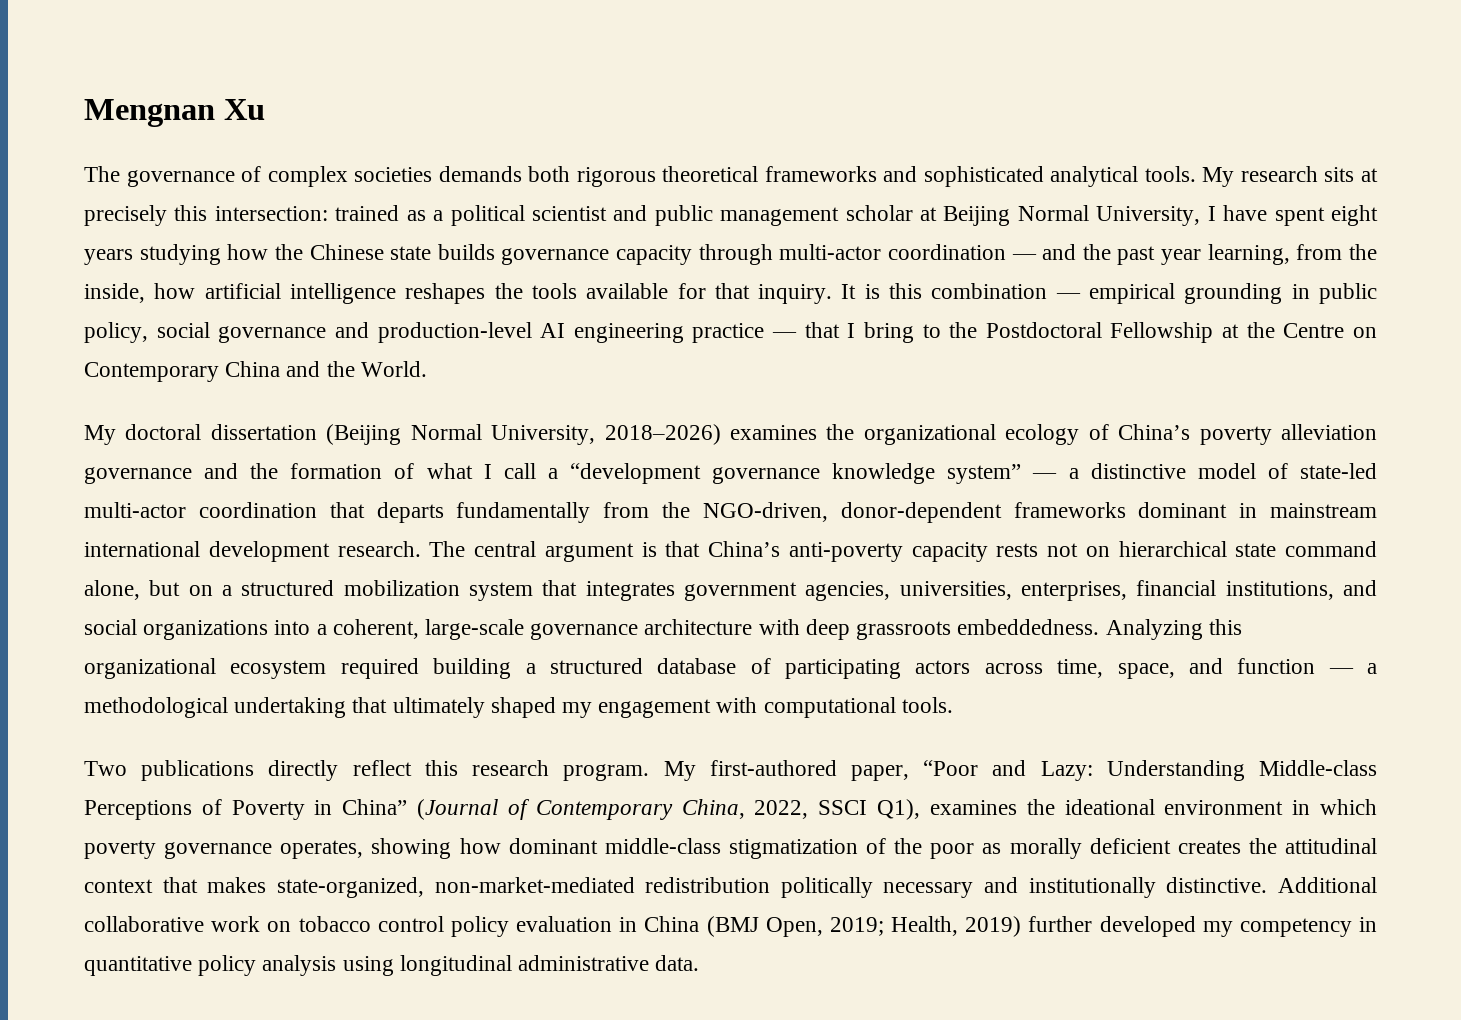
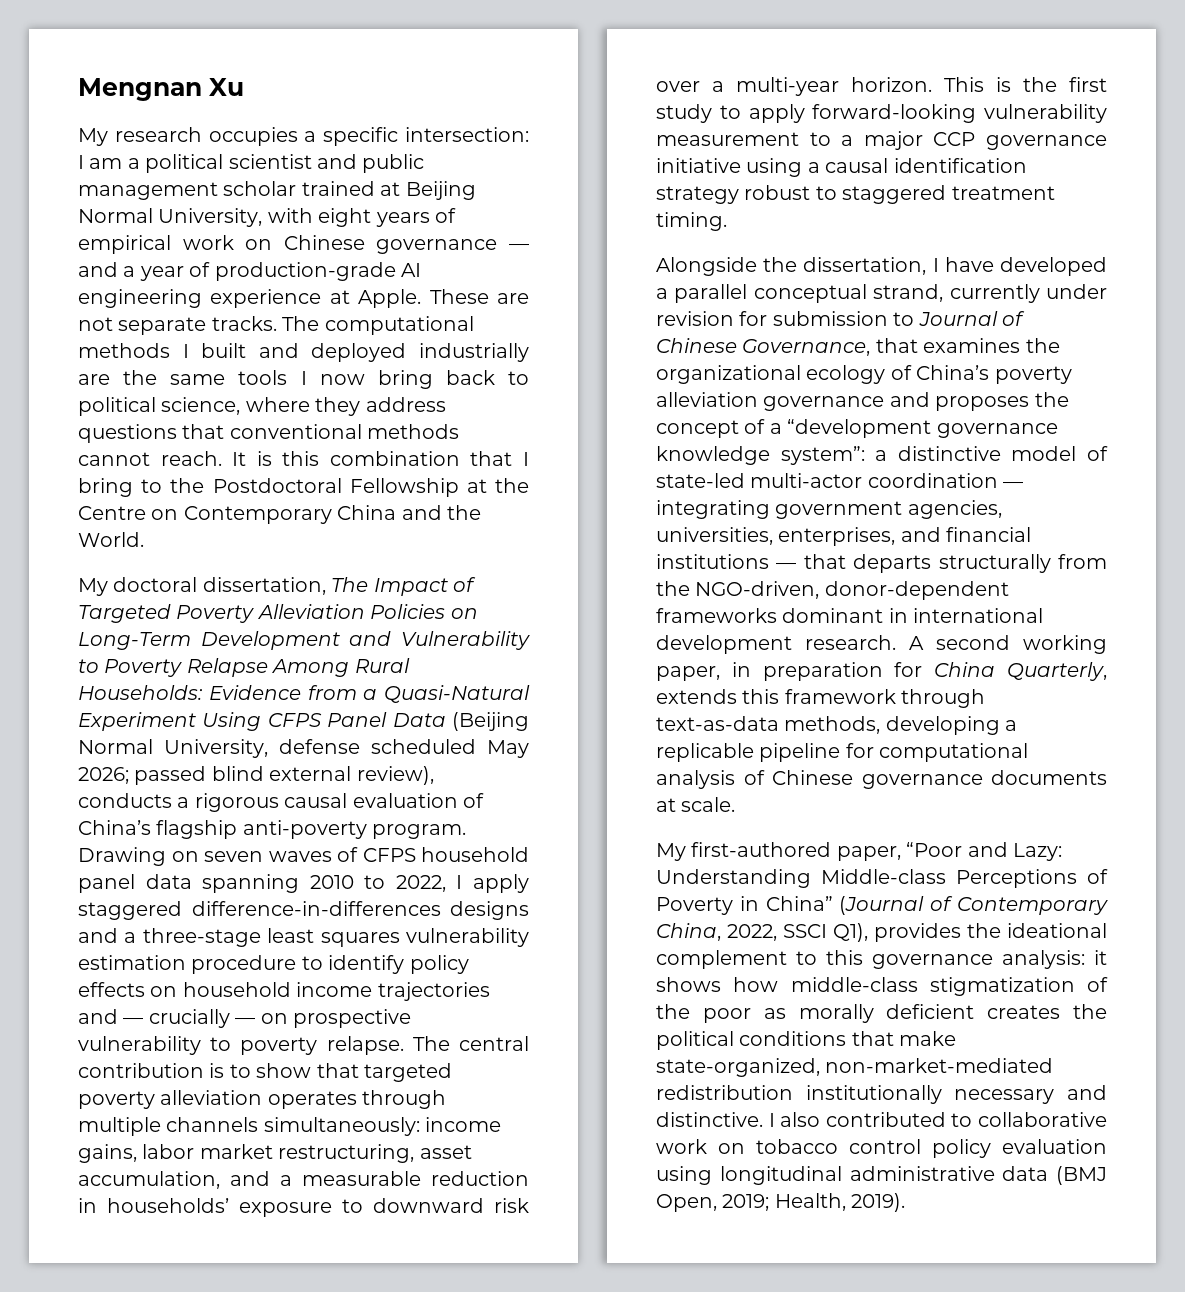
[84,166,1378,187] [84,205,426,226] The governance of complex societies demands both rigorous theoretical frameworks and sophisticated analytical tools. My research sits at precisely this intersection: trained as -> [78,127,529,146] [78,155,123,169] My research occupies a specific intersection: I am
(913, 213) none -> [301,181,375,196] trained
[1207,205,1379,226] [84,244,1377,265] [84,283,1377,304] [84,322,798,343] I have spent eight years studying how the Chinese state builds governance capacity through multi-actor coordination — and the past year learning, from the inside, how artificial intelligence reshapes the tools available for that inquiry. It is this combination — empirical grounding in public policy, social governance and production-level AI engineering practice — -> [267,208,456,227] [78,235,529,254] [78,262,421,281] [78,289,529,308] [78,316,474,335] [78,343,529,362] [78,370,529,389] [78,397,446,416] [78,424,460,443] [78,451,460,466] with eight years of empirical work on Chinese governance — and a year of production-grade AI engineering experience at Apple. These are not separate tracks. The computational methods I built and deployed industrially are the same tools I now bring back to political science, where they address questions that conventional methods cannot reach. It is this combination
[210,424,721,445] dissertation (Beijing Normal University, 2018–2026) -> [202,577,476,596] [78,604,478,623] [78,631,530,650] [78,658,410,677] [78,685,530,703] [78,712,529,731] [78,739,529,758] [78,766,434,785] [78,793,484,812] [78,820,467,839] [78,847,529,866] [78,874,529,893] [78,901,529,920] [78,928,529,947] [78,955,469,974] [78,982,490,1001] [78,1009,411,1028] [78,1036,529,1055] [78,1063,452,1082] [78,1090,447,1109] [78,1117,502,1136] [78,1144,472,1163] [78,1171,529,1189] [78,1198,529,1217] [656,77,1107,96] [656,104,1107,123] [656,131,1107,150] [656,158,1027,177] [656,185,1055,204] [656,212,727,231] [656,257,1107,276] [656,284,1107,303] [656,311,1025,326] [656,338,918,356] dissertation, The Impact of Targeted Poverty Alleviation Policies on Long-Term Development and Vulnerability to Poverty Relapse Among Rural Households: Evidence from a Quasi-Natural Experiment Using CFPS Panel Data (Beijing Normal University, defense scheduled May 2026; passed blind external review), conducts a rigorous causal evaluation of China’s flagship anti-poverty program. Drawing on seven waves of CFPS household panel data spanning 2010 to 2022, I apply staggered difference-in-differences designs and a three-stage least squares vulnerability estimation procedure to identify policy effects on household income trajectories and — crucially — on prospective vulnerability to poverty relapse. The central contribution is to show that targeted poverty alleviation operates through multiple channels simultaneously: income gains, labor market restructuring, asset accumulation, and a measurable reduction in households’ exposure to downward risk over a multi-year horizon. This is the first study to apply forward-looking vulnerability measurement to a major CCP governance initiative using a causal identification strategy robust to staggered treatment timing. // Alongside the dissertation, I have developed a parallel conceptual strand, currently under revision for submission to Journal of Chinese Governance, that
[250,463,536,479] the formation of what I call -> [935,392,1069,411] [656,419,766,438] proposes the concept of
[947,464,1058,484] system” — -> [780,446,865,465] system”:
(317, 510) none -> [1003,482,1024,488] [656,500,1002,519] [656,527,1032,546] [656,554,797,569] — integrating government agencies, universities, enterprises, and financial institutions —
[456,502,591,523] fundamentally -> [938,554,1051,573] structurally
[1269,503,1377,518] mainstream -> (908, 615) none
[429,541,1377,562] [84,580,1377,601] [84,619,1242,640] [84,658,1377,679] [84,697,953,718] [84,760,650,781] The central argument is that China’s anti-poverty capacity rests not on hierarchical state command alone, but on a structured mobilization system that integrates government agencies, universities, enterprises, financial institutions, and social organizations into a coherent, large-scale governance architecture with deep grassroots embeddedness. Analyzing this organizational ecosystem required building a structured database of participating actors across time, space, and function — a methodological undertaking that ultimately shaped my engagement with computational tools. // Two publications directly reflect this research program. -> [909,635,1107,654] [656,662,1107,681] [656,689,986,708] [656,716,1018,735] [656,743,1029,762] [656,770,1107,789] [656,797,736,812] A second working paper, in preparation for China Quarterly, extends this framework through text-as-data methods, developing a replicable pipeline for computational analysis of Chinese governance documents at scale. //
[929,800,1017,815] examines -> [874,923,961,942] provides
[1164,799,1378,815] [84,838,598,859] environment in which poverty governance operates, showing how dominant -> [656,950,1107,969] [656,977,779,992] complement to this governance analysis: it shows how
[1285,838,1377,854] [84,877,267,893] attitudinal context that makes -> [656,1031,957,1050] political conditions that make
[780,877,873,898] politically -> [805,1085,942,1104] institutionally
[1028,877,1377,898] institutionally distinctive. Additional -> [656,1112,973,1127] distinctive. I also contributed to
[619,916,1377,937] [84,955,700,976] in China (BMJ Open, 2019; Health, 2019) further developed my competency in quantitative policy analysis using longitudinal administrative data. -> [656,1166,1107,1185] [656,1193,906,1212] using longitudinal administrative data (BMJ Open, 2019; Health, 2019).

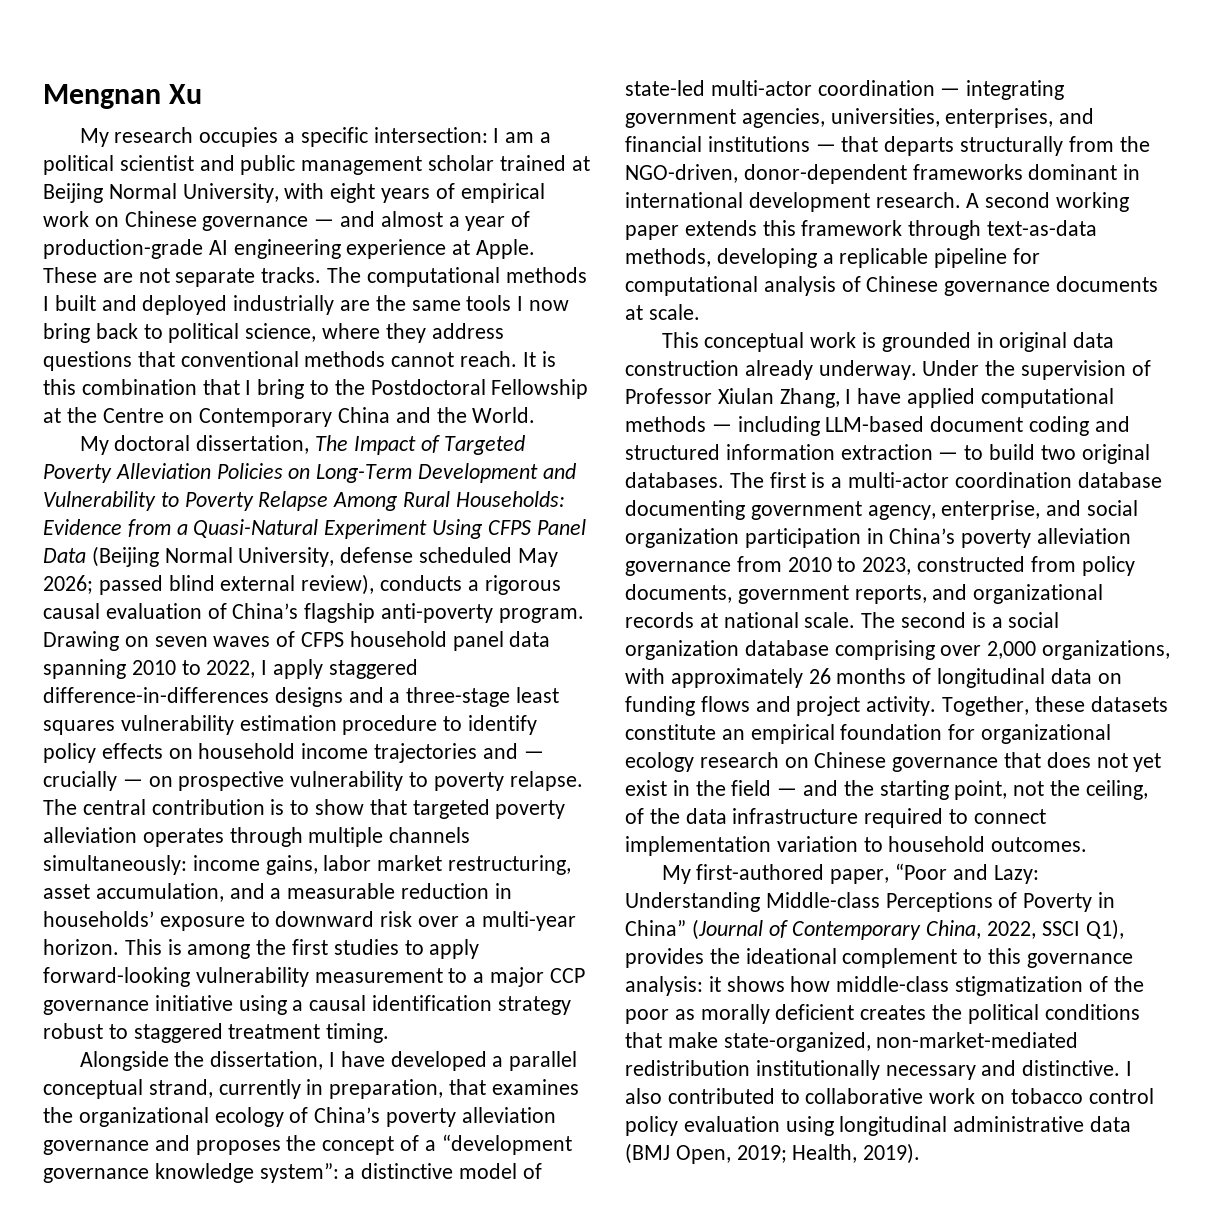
(118, 269) none -> [380,211,443,227] almost
(1011, 84) none -> [187,944,251,959] among
[656,104,712,123] study -> [333,939,399,955] studies
[1046,284,1107,299] [656,311,1025,326] [656,338,871,356] under revision for submission to Journal of Chinese Governance, -> [306,1079,444,1099] in preparation,
[656,662,1107,681] paper, in preparation for China Quarterly, -> [625,225,679,240] paper
(736, 804) none -> [661,332,1115,352] [625,360,1151,380] [625,388,1114,408] [625,416,1130,436] [625,444,1150,464] [625,472,1162,488] [625,500,1139,520] [625,528,1132,548] [625,556,1135,576] [625,584,1104,604] [625,612,1060,628] [625,640,1171,660] [625,668,1122,688] [625,696,1168,716] [625,724,1112,744] [625,752,1162,772] [625,780,1148,800] [625,808,1046,828] [625,836,1088,856] // This conceptual work is grounded in original data construction already underway. Under the supervision of Professor Xiulan Zhang, I have applied computational methods — including LLM-based document coding and structured information extraction — to build two original databases. The first is a multi-actor coordination database documenting government agency, enterprise, and social organization participation in China’s poverty alleviation governance from 2010 to 2023, constructed from policy documents, government reports, and organizational records at national scale. The second is a social organization database comprising over 2,000 organizations, with approximately 26 months of longitudinal data on funding flows and project activity. Together, these datasets constitute an empirical foundation for organizational ecology research on Chinese governance that does not yet exist in the field — and the starting point, not the ceiling, of the data infrastructure required to connect implementation variation to household outcomes.

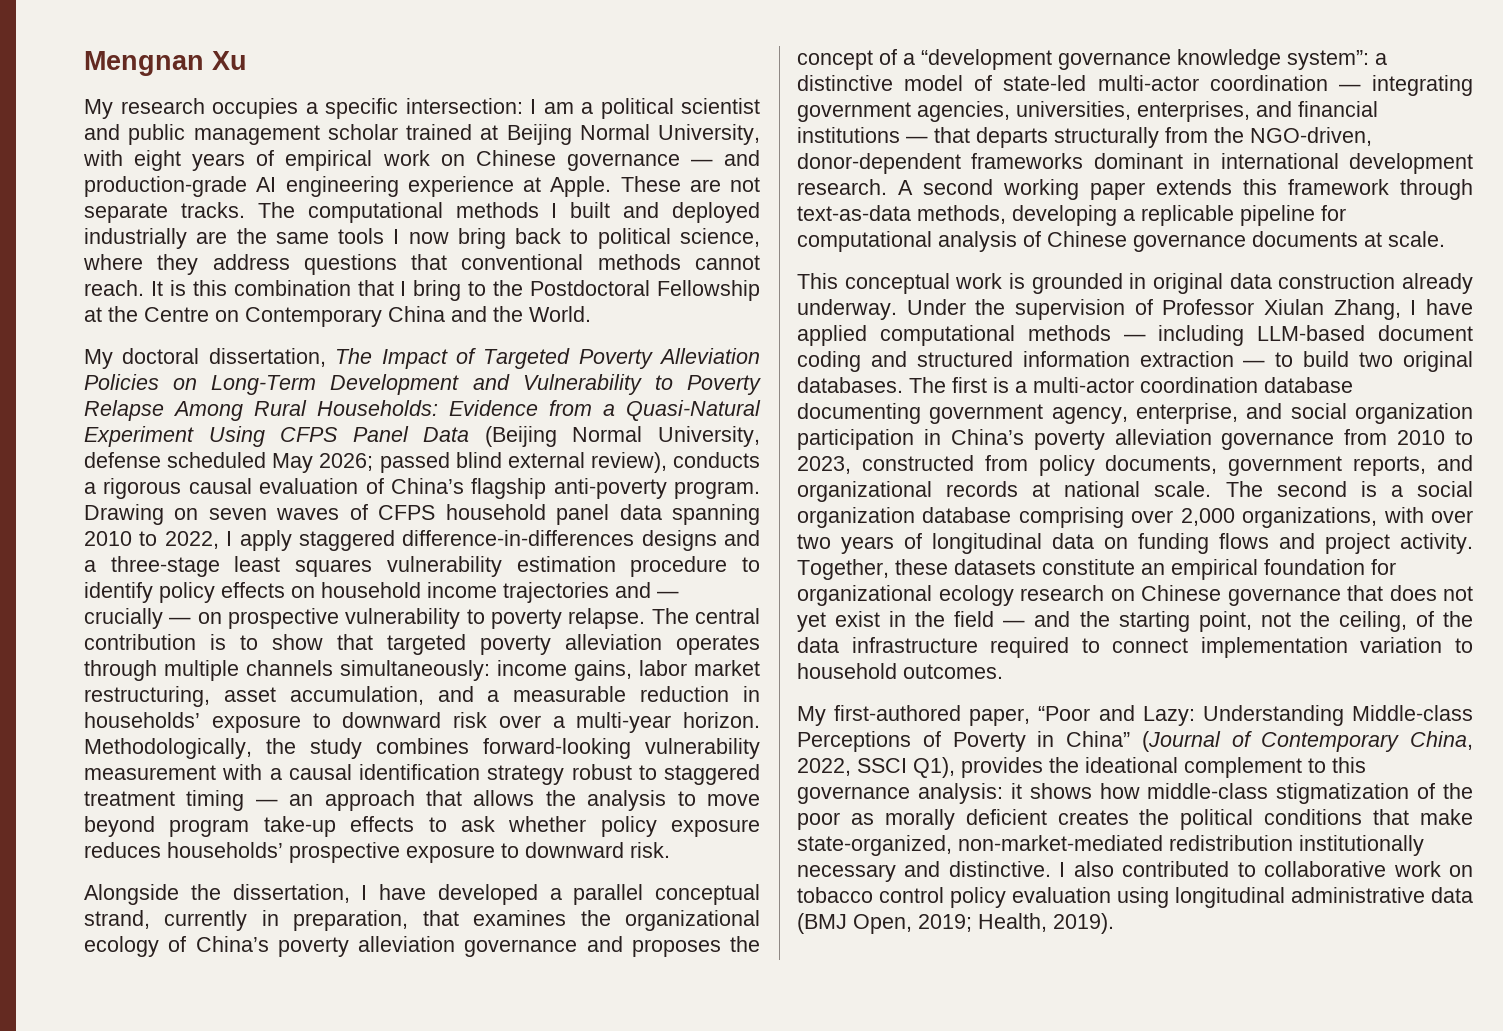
[380,211,531,231] almost a year of -> (761, 158) none
[124,939,480,959] [43,967,585,987] [43,995,287,1015] This is among the first studies to apply forward-looking vulnerability measurement to a major CCP governance initiative using -> [84,738,760,759] [84,764,263,780] Methodologically, the study combines forward-looking vulnerability measurement with
[326,1023,390,1043] timing. -> [186,790,760,811] [84,816,760,837] [84,842,670,863] timing — an approach that allows the analysis to move beyond program take-up effects to ask whether policy exposure reduces households’ prospective exposure to downward risk.
[670,668,907,688] approximately 26 months -> [1431,510,1473,523] [797,534,894,554] over two years

